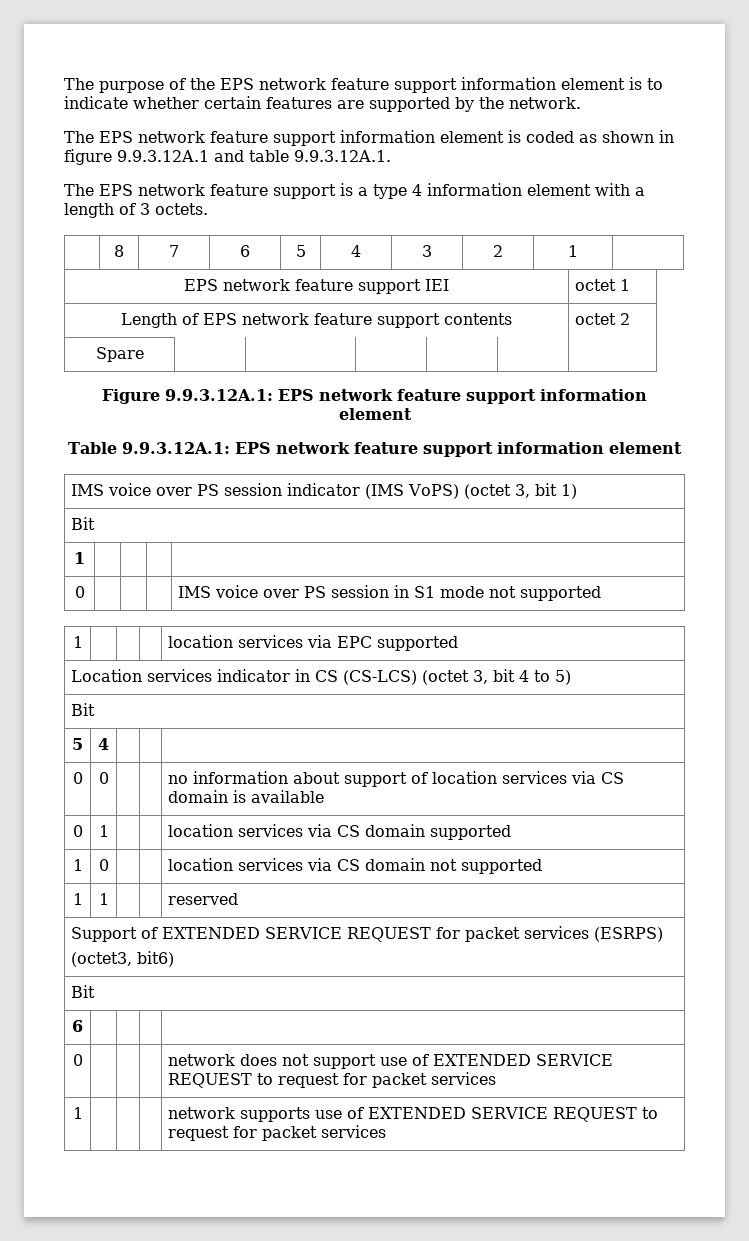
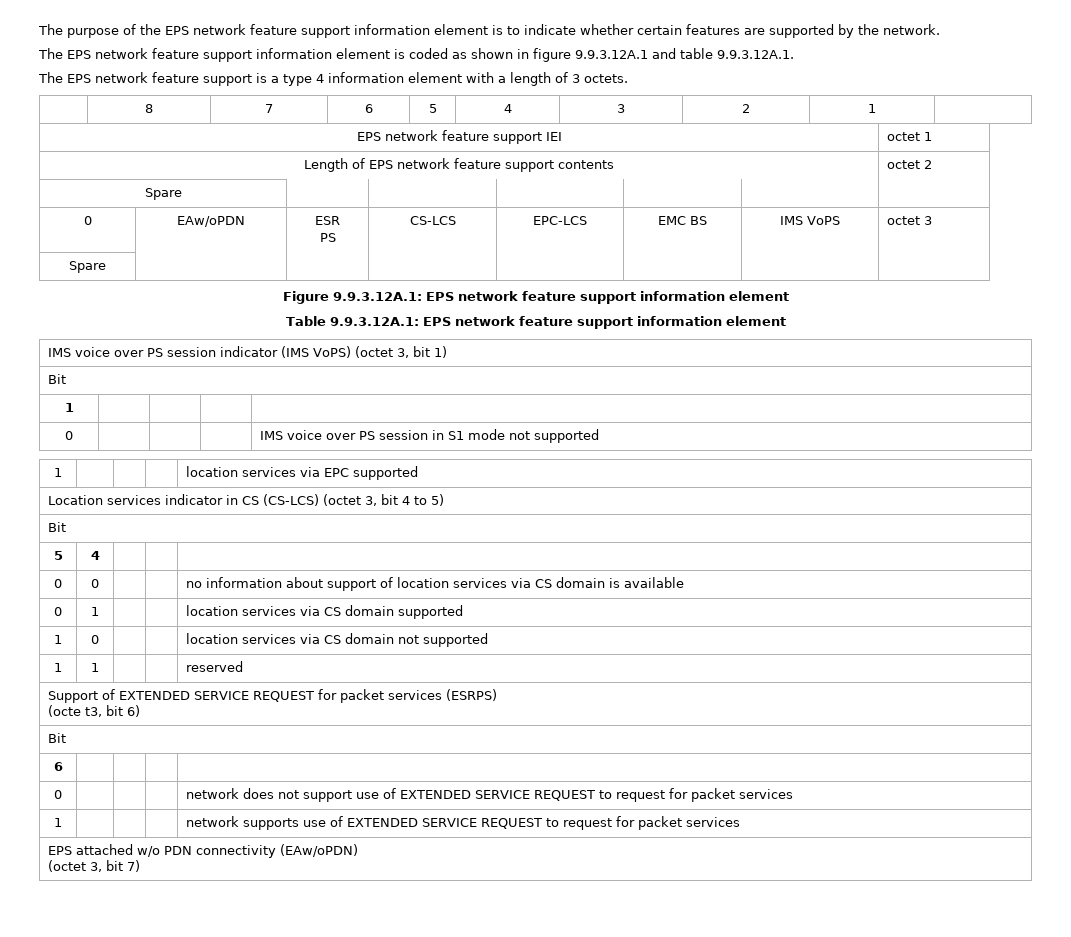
(144, 354) none -> [83,216,92,225] [177,216,245,227] [315,216,340,225] [319,233,336,242] [409,216,456,225] [533,216,587,225] [658,216,707,225] [780,216,840,225] [886,216,932,225] [69,261,106,273] // 0 | EAw/oPDN | ESR // PS | CS-LCS | EPC-LCS | EMC BS | IMS VoPS | octet 3 // Spare | | | | | | |
[71,951,175,967] (octet3, bit6) -> [47,705,140,717] (octe t3, bit 6)
(387, 1131) none -> [47,844,358,858] [47,860,140,872] // EPS attached w/o PDN connectivity (EAw/oPDN) // (octet 3, bit 7)

